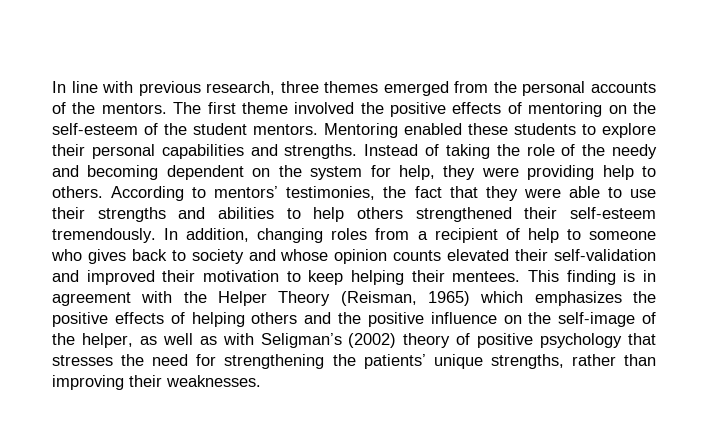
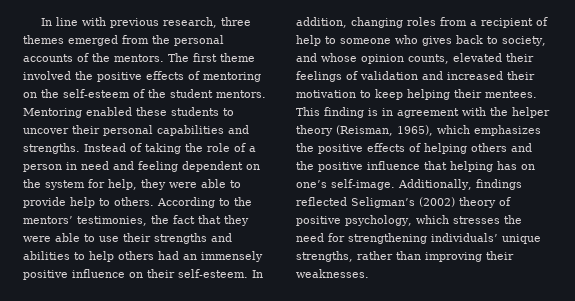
[602,123,656,138] explore -> [23,128,69,134] uncover
[582,144,657,159] [52,165,159,180] the needy and becoming -> [249,146,256,152] [23,161,178,172] a person in need and feeling
[527,165,595,180] providing -> [201,179,241,188] [23,197,66,208] able to provide
(207, 192) none -> [234,197,252,206] the
[415,207,656,222] [52,228,156,243] strengthened their self-esteem tremendously. -> [158,251,263,262] [23,269,248,280] had an immensely positive influence on their self-esteem.
[191,249,244,264] society -> [502,36,546,46] society,
[393,250,442,261] counts -> [408,54,449,64] counts,
[554,249,657,261] [52,270,155,285] self-validation and improved -> [296,71,503,82] feelings of validation and increased
[218,291,470,306] Helper Theory (Reisman, 1965) -> [512,107,550,118] [296,125,433,136] helper theory (Reisman, 1965),
[503,312,656,327] [52,333,254,348] on the self-image of the helper, as well as with -> [424,161,535,172] [296,179,522,190] [296,197,347,206] that helping has on one’s self-image. Additionally, findings reflected
[540,333,657,348] psychology that -> [345,215,449,226] psychology, which
[332,354,426,369] the patients’ -> [431,233,498,242] individuals’

